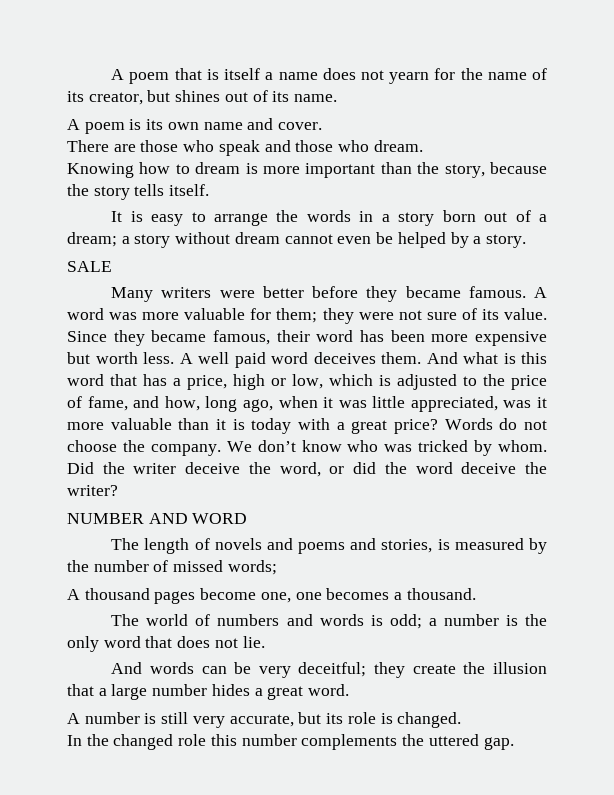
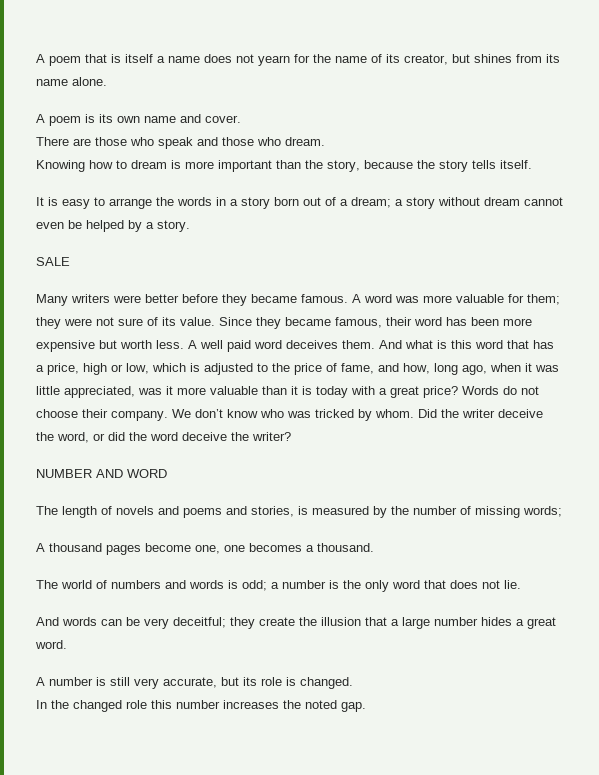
[224,90,338,102] out of its name. -> [516,54,560,63] [36,77,107,86] from its name alone.
[122,440,145,452] the -> [82,409,108,418] their
[173,560,224,572] missed -> [475,506,520,518] missing
[301,734,479,750] complements the uttered -> [223,700,337,709] increases the noted

